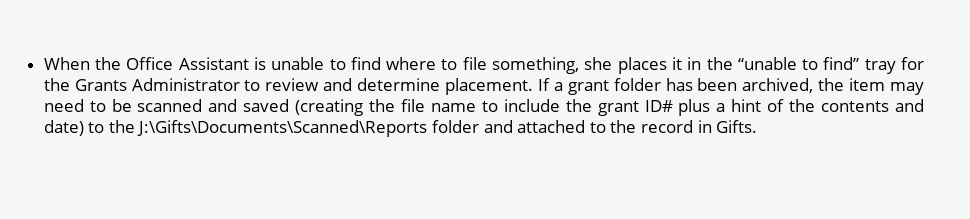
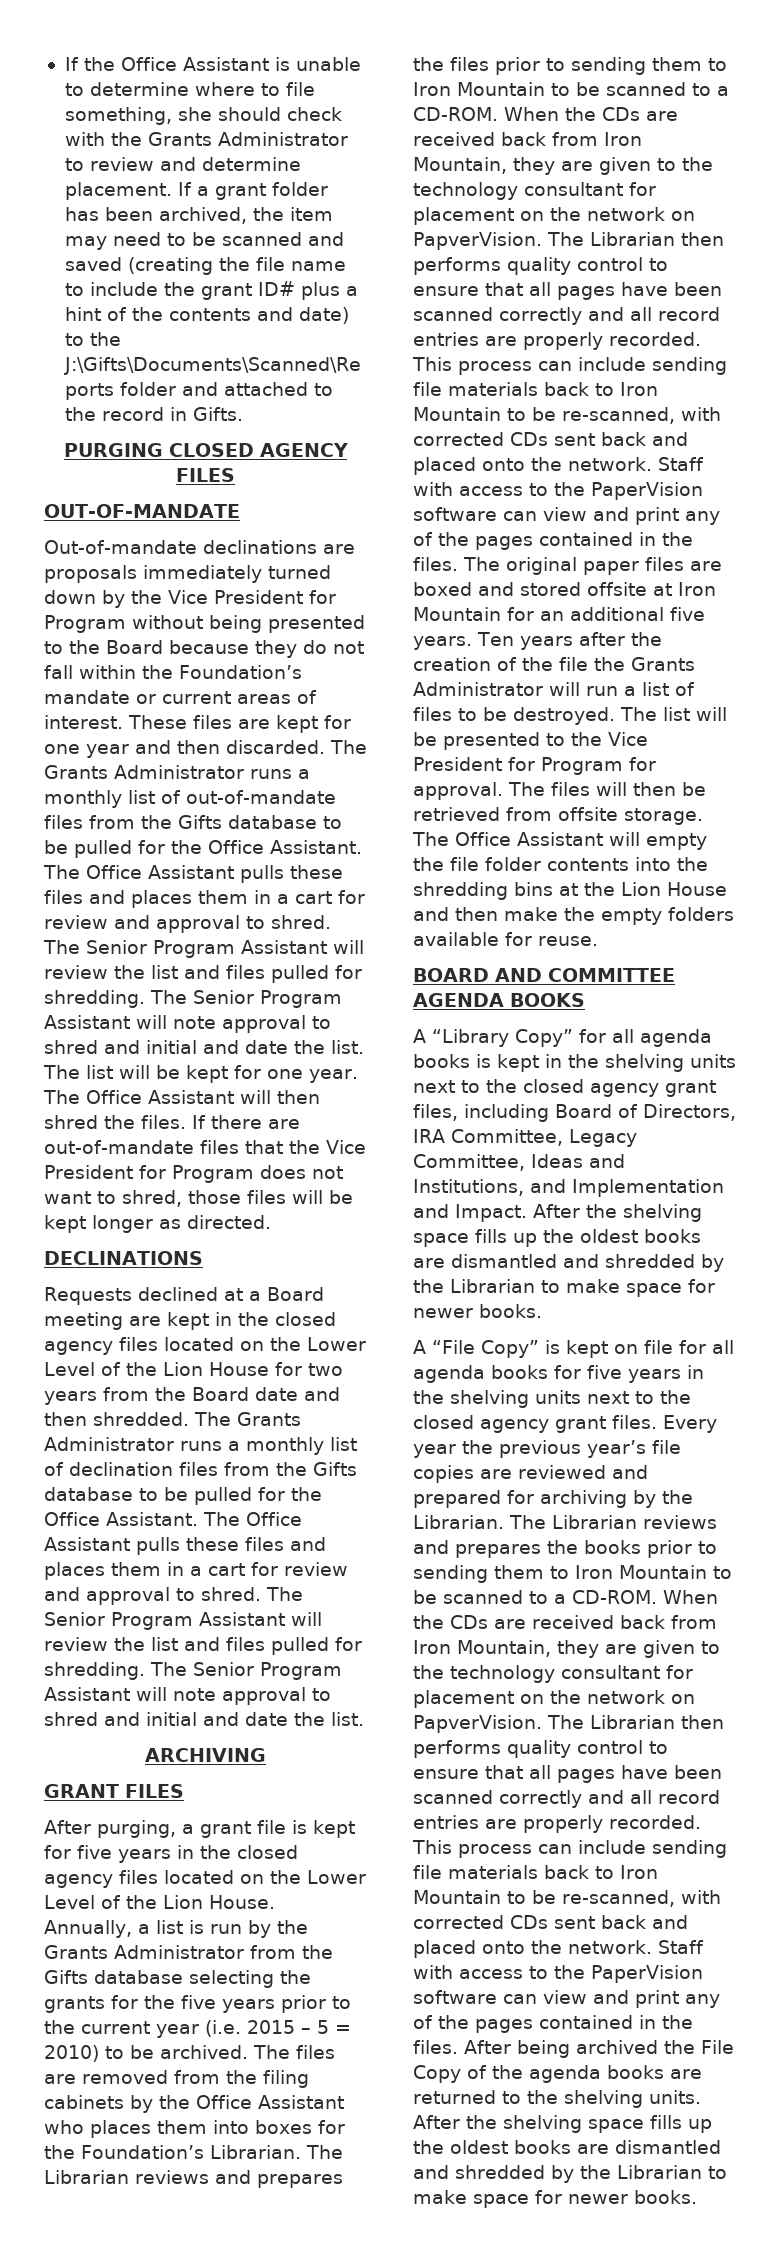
[43,57,90,70] When -> [64,57,79,71] If
[350,57,381,70] find -> [89,82,189,96] determine
[617,57,924,74] places it in the “unable to find” tray for -> [217,107,342,121] [64,132,105,146] should check with
(758, 126) none -> [63,443,348,457] [176,468,235,482] [44,504,240,518] [44,540,355,554] [44,565,331,583] [44,590,336,608] [44,615,365,633] [44,640,364,658] [44,665,302,679] [44,690,317,704] [44,715,351,733] [44,740,367,758] [44,765,310,779] [44,790,336,808] [44,815,342,829] [44,840,362,858] [43,865,343,883] [44,890,365,908] [44,915,331,933] [43,940,364,958] [44,965,362,983] [44,990,342,1008] [44,1015,331,1033] [44,1040,364,1054] [43,1065,358,1083] [43,1090,320,1104] [44,1115,300,1129] [44,1140,366,1154] [44,1165,343,1183] [44,1190,353,1207] [44,1215,271,1233] [44,1251,203,1265] [44,1287,324,1305] [44,1312,336,1330] [44,1337,366,1355] [44,1362,343,1376] [44,1387,340,1405] [44,1412,301,1426] [44,1437,357,1455] [44,1462,357,1476] [44,1487,322,1505] [44,1512,302,1526] [44,1537,326,1555] [44,1562,348,1580] [44,1587,303,1605] [44,1612,322,1630] [44,1637,362,1655] [44,1662,342,1680] [44,1687,331,1705] [44,1712,364,1726] [145,1748,266,1762] [44,1784,184,1798] [44,1820,355,1838] [44,1845,298,1863] [44,1870,366,1888] [44,1895,275,1909] [44,1920,308,1938] [44,1945,333,1959] [44,1970,311,1988] [44,1995,351,2013] [44,2020,351,2038] [44,2045,335,2062] [44,2070,309,2088] [44,2095,344,2113] [44,2120,345,2138] [44,2145,343,2159] [44,2170,343,2188] [413,57,727,75] [413,82,729,96] [413,107,678,121] [413,132,642,146] [413,157,713,175] [413,182,656,200] [413,207,695,225] [413,232,724,250] [413,257,668,275] [413,282,722,300] [413,307,720,325] [413,332,701,350] [412,357,727,375] [413,382,658,396] [413,407,721,424] [413,432,688,446] [413,457,704,475] [413,482,703,500] [413,507,720,525] [413,532,693,550] [413,557,722,575] [413,582,716,596] [413,607,705,621] [413,632,662,650] [413,657,695,671] [413,682,695,696] [413,707,727,725] [413,732,648,750] [413,757,656,775] [413,782,706,800] [413,807,703,825] [412,832,707,850] [413,857,708,871] [413,882,727,900] [413,907,734,925] [413,932,598,946] [413,968,675,982] [413,993,585,1007] [413,1029,712,1047] [413,1054,736,1072] [413,1079,716,1097] [413,1104,736,1122] [413,1129,637,1147] [413,1154,625,1171] [413,1179,724,1197] [413,1204,702,1222] [413,1229,701,1247] [413,1254,724,1272] [413,1279,715,1297] [413,1304,542,1318] [413,1340,734,1358] [413,1365,704,1383] [413,1390,691,1408] [413,1415,717,1433] [413,1440,681,1458] [413,1465,648,1483] [413,1490,693,1508] [413,1515,717,1529] [413,1540,717,1558] [413,1565,732,1583] [413,1590,718,1604] [413,1615,717,1629] [413,1640,720,1658] [413,1665,693,1683] [413,1690,695,1708] [413,1715,724,1733] [413,1740,668,1758] [413,1765,722,1783] [413,1790,720,1808] [413,1815,701,1833] [412,1840,727,1858] [413,1865,658,1879] [413,1890,721,1907] [413,1915,688,1929] [413,1940,704,1958] [413,1965,703,1983] [413,1990,720,2008] [413,2015,693,2033] [413,2040,734,2058] [413,2065,702,2083] [413,2090,701,2108] [413,2115,712,2133] [413,2140,721,2154] [413,2165,727,2183] [413,2190,697,2208] // PURGING CLOSED AGENCY FILES // OUT-OF-MANDATE // Out-of-mandate declinations are proposals immediately turned down by the Vice President for Program without being presented to the Board because they do not fall within the Foundation’s mandate or current areas of interest. These files are kept for one year and then discarded. The Grants Administrator runs a monthly list of out-of-mandate files from the Gifts database to be pulled for the Office Assistant. The Office Assistant pulls these files and places them in a cart for review and approval to shred. The Senior Program Assistant will review the list and files pulled for shredding. The Senior Program Assistant will note approval to shred and initial and date the list. The list will be kept for one year. The Office Assistant will then shred the files. If there are out-of-mandate files that the Vice President for Program does not want to shred, those files will be kept longer as directed. // DECLINATIONS // Requests declined at a Board meeting are kept in the closed agency files located on the Lower Level of the Lion House for two years from the Board date and then shredded. The Grants Administrator runs a monthly list of declination files from the Gifts database to be pulled for the Office Assistant. The Office Assistant pulls these files and places them in a cart for review and approval to shred. The Senior Program Assistant will review the list and files pulled for shredding. The Senior Program Assistant will note approval to shred and initial and date the list. // ARCHIVING // GRANT FILES // After purging, a grant file is kept for five years in the closed agency files located on the Lower Level of the Lion House. Annually, a list is run by the Grants Administrator from the Gifts database selecting the grants for the five years prior to the current year (i.e. 2015 – 5 = 2010) to be archived. The files are removed from the filing cabinets by the Office Assistant who places them into boxes for the Foundation’s Librarian. The Librarian reviews and prepares the files prior to sending them to Iron Mountain to be scanned to a CD-ROM. When the CDs are received back from Iron Mountain, they are given to the technology consultant for placement on the network on PapverVision. The Librarian then performs quality control to ensure that all pages have been scanned correctly and all record entries are properly recorded. This process can include sending file materials back to Iron Mountain to be re-scanned, with corrected CDs sent back and placed onto the network. Staff with access to the PaperVision software can view and print any of the pages contained in the files. The original paper files are boxed and stored offsite at Iron Mountain for an additional five years. Ten years after the creation of the file the Grants Administrator will run a list of files to be destroyed. The list will be presented to the Vice President for Program for approval. The files will then be retrieved from offsite storage. The Office Assistant will empty the file folder contents into the shredding bins at the Lion House and then make the empty folders available for reuse. // BOARD AND COMMITTEE AGENDA BOOKS // A “Library Copy” for all agenda books is kept in the shelving units next to the closed agency grant files, including Board of Directors, IRA Committee, Legacy Committee, Ideas and Institutions, and Implementation and Impact. After the shelving space fills up the oldest books are dismantled and shredded by the Librarian to make space for newer books. // A “File Copy” is kept on file for all agenda books for five years in the shelving units next to the closed agency grant files. Every year the previous year’s file copies are reviewed and prepared for archiving by the Librarian. The Librarian reviews and prepares the books prior to sending them to Iron Mountain to be scanned to a CD-ROM. When the CDs are received back from Iron Mountain, they are given to the technology consultant for placement on the network on PapverVision. The Librarian then performs quality control to ensure that all pages have been scanned correctly and all record entries are properly recorded. This process can include sending file materials back to Iron Mountain to be re-scanned, with corrected CDs sent back and placed onto the network. Staff with access to the PaperVision software can view and print any of the pages contained in the files. After being archived the File Copy of the agenda books are returned to the shelving units. After the shelving space fills up the oldest books are dismantled and shredded by the Librarian to make space for newer books.

